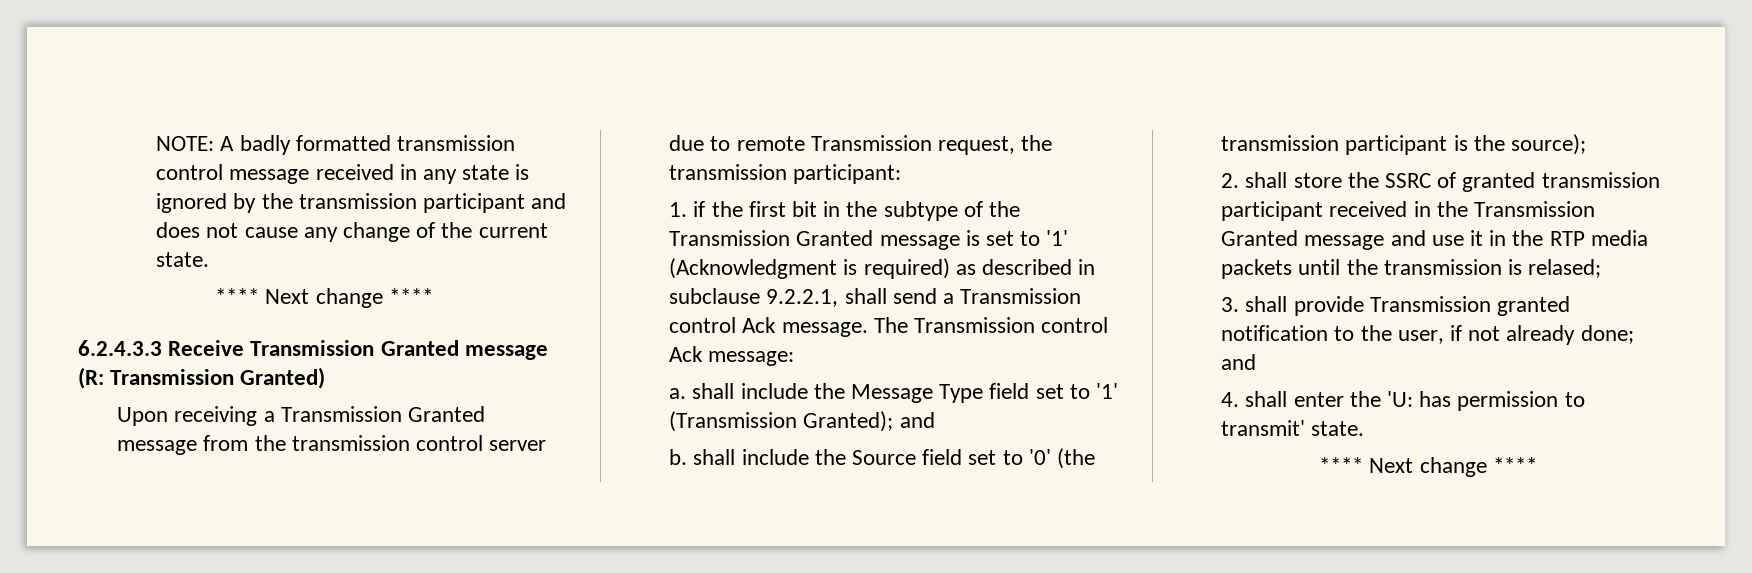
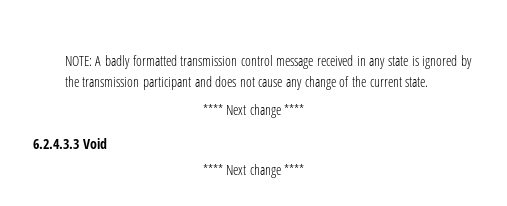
[168,340,548,360] [78,367,326,389] [117,406,485,426] [117,435,547,455] [669,135,1053,155] [669,164,902,184] [669,201,1020,221] [669,230,1069,250] [669,258,1096,279] [669,288,1082,307] [669,317,1109,337] [669,346,795,366] [669,383,1118,403] [669,411,935,432] [669,448,1095,469] [1221,134,1586,155] [1221,172,1660,192] [1221,201,1595,221] [1221,230,1648,250] [1221,259,1602,279] [1221,296,1570,316] [1221,325,1634,345] [1221,354,1257,370] [1221,391,1585,411] [1221,420,1365,436] Receive Transmission Granted message (R: Transmission Granted) // Upon receiving a Transmission Granted message from the transmission control server due to remote Transmission request, the transmission participant: // 1. if the first bit in the subtype of the Transmission Granted message is set to '1' (Acknowledgment is required) as described in subclause 9.2.2.1, shall send a Transmission control Ack message. The Transmission control Ack message: // a. shall include the Message Type field set to '1' (Transmission Granted); and // b. shall include the Source field set to '0' (the transmission participant is the source); // 2. shall store the SSRC of granted transmission participant received in the Transmission Granted message and use it in the RTP media packets until the transmission is relased; // 3. shall provide Transmission granted notification to the user, if not already done; and // 4. shall enter the 'U: has permission to transmit' state. -> [82,138,107,149] Void

